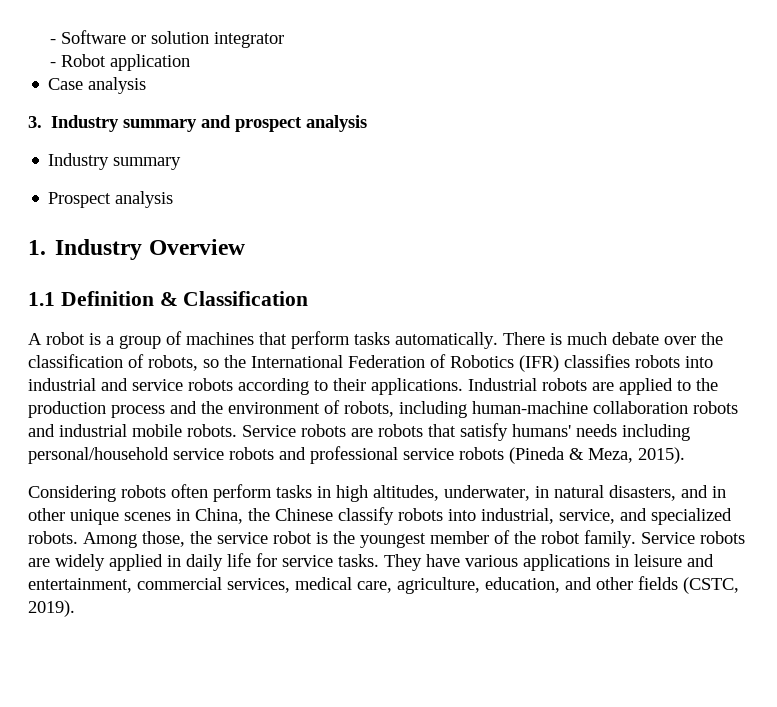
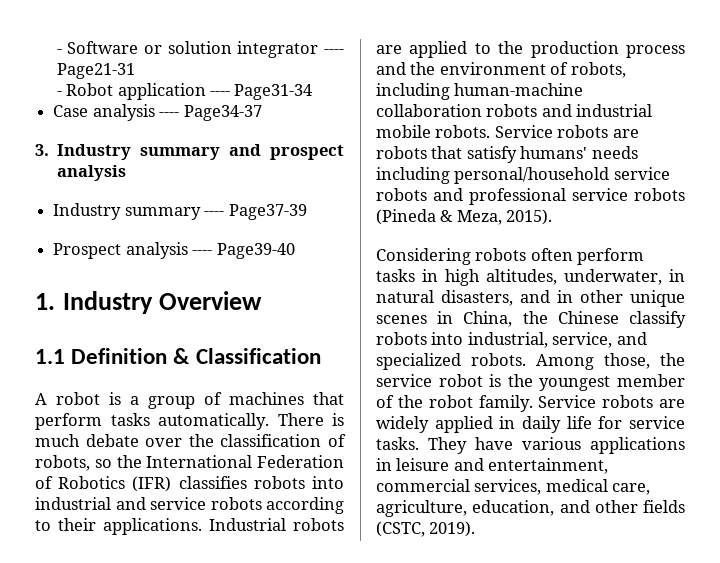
(285, 40) none -> [324,49,344,54] [56,63,135,79] ---- Page21-31
(191, 62) none -> [210,84,313,100] ---- Page31-34
(147, 85) none -> [159,105,262,121] ---- Page34-37
(182, 163) none -> [204,204,307,220] ---- Page37-39
(174, 199) none -> [192,243,295,259] ---- Page39-40

